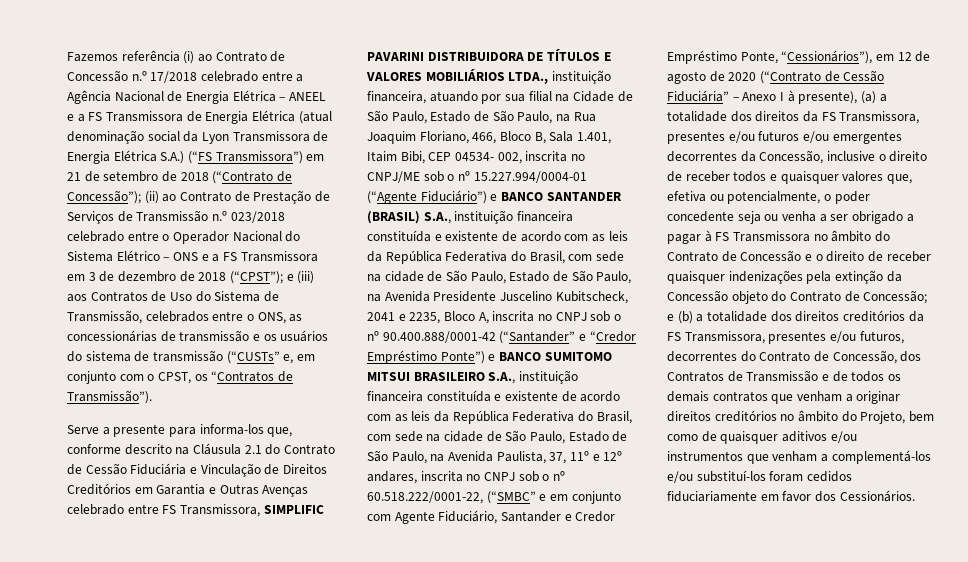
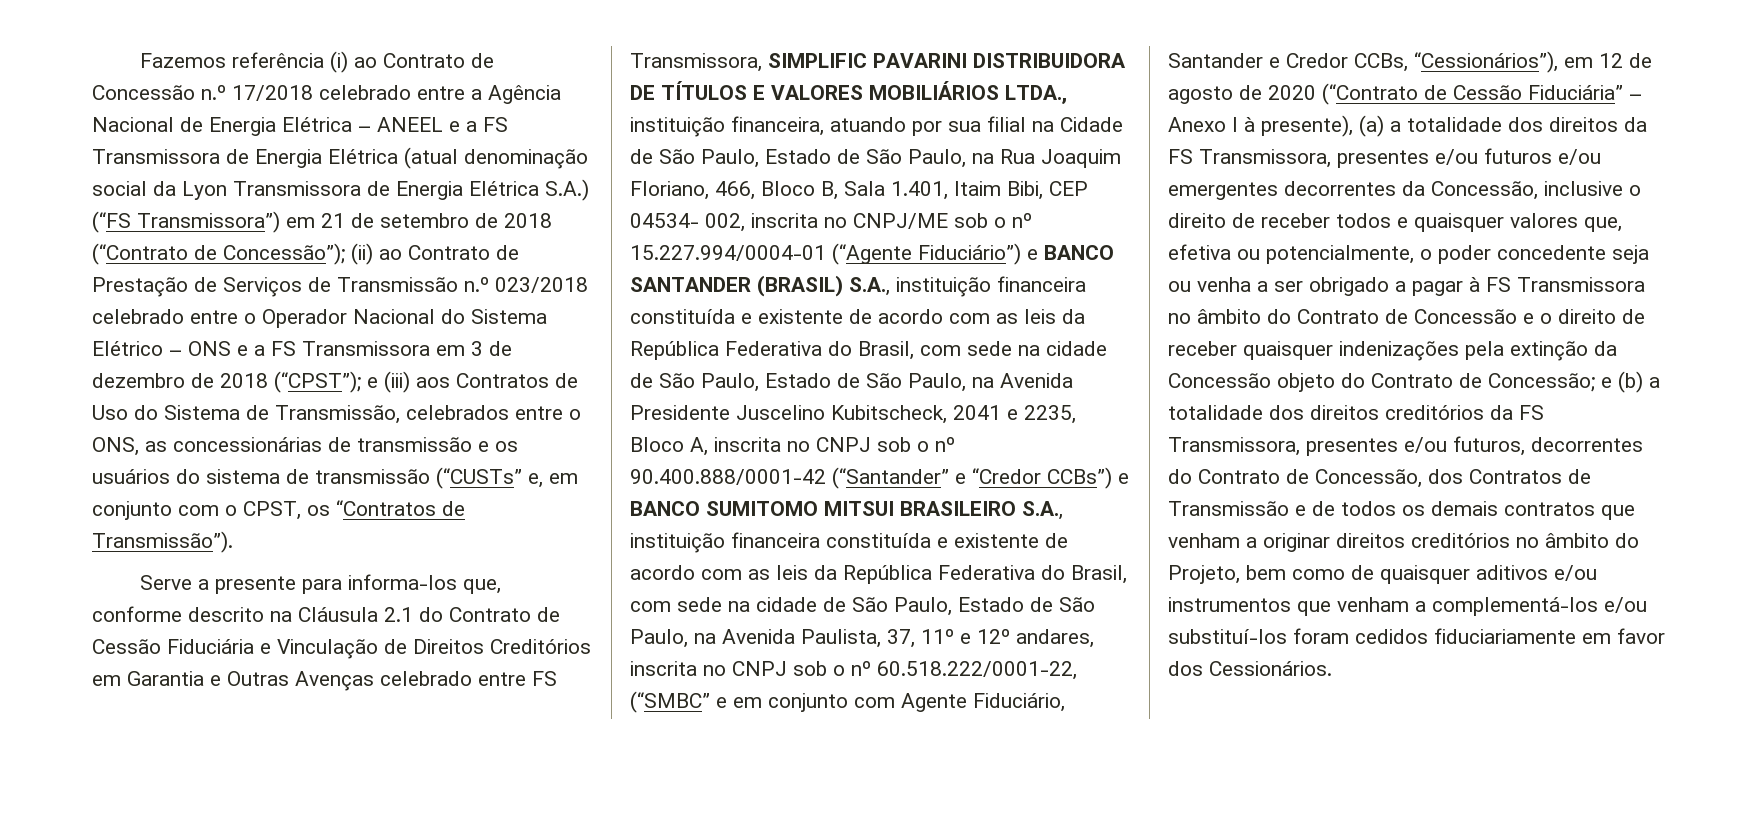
[367,350,485,364] Empréstimo Ponte”) -> [1047,467,1112,489] CCBs”)
[667,50,778,64] Empréstimo Ponte, -> [1354,53,1408,72] CCBs,

